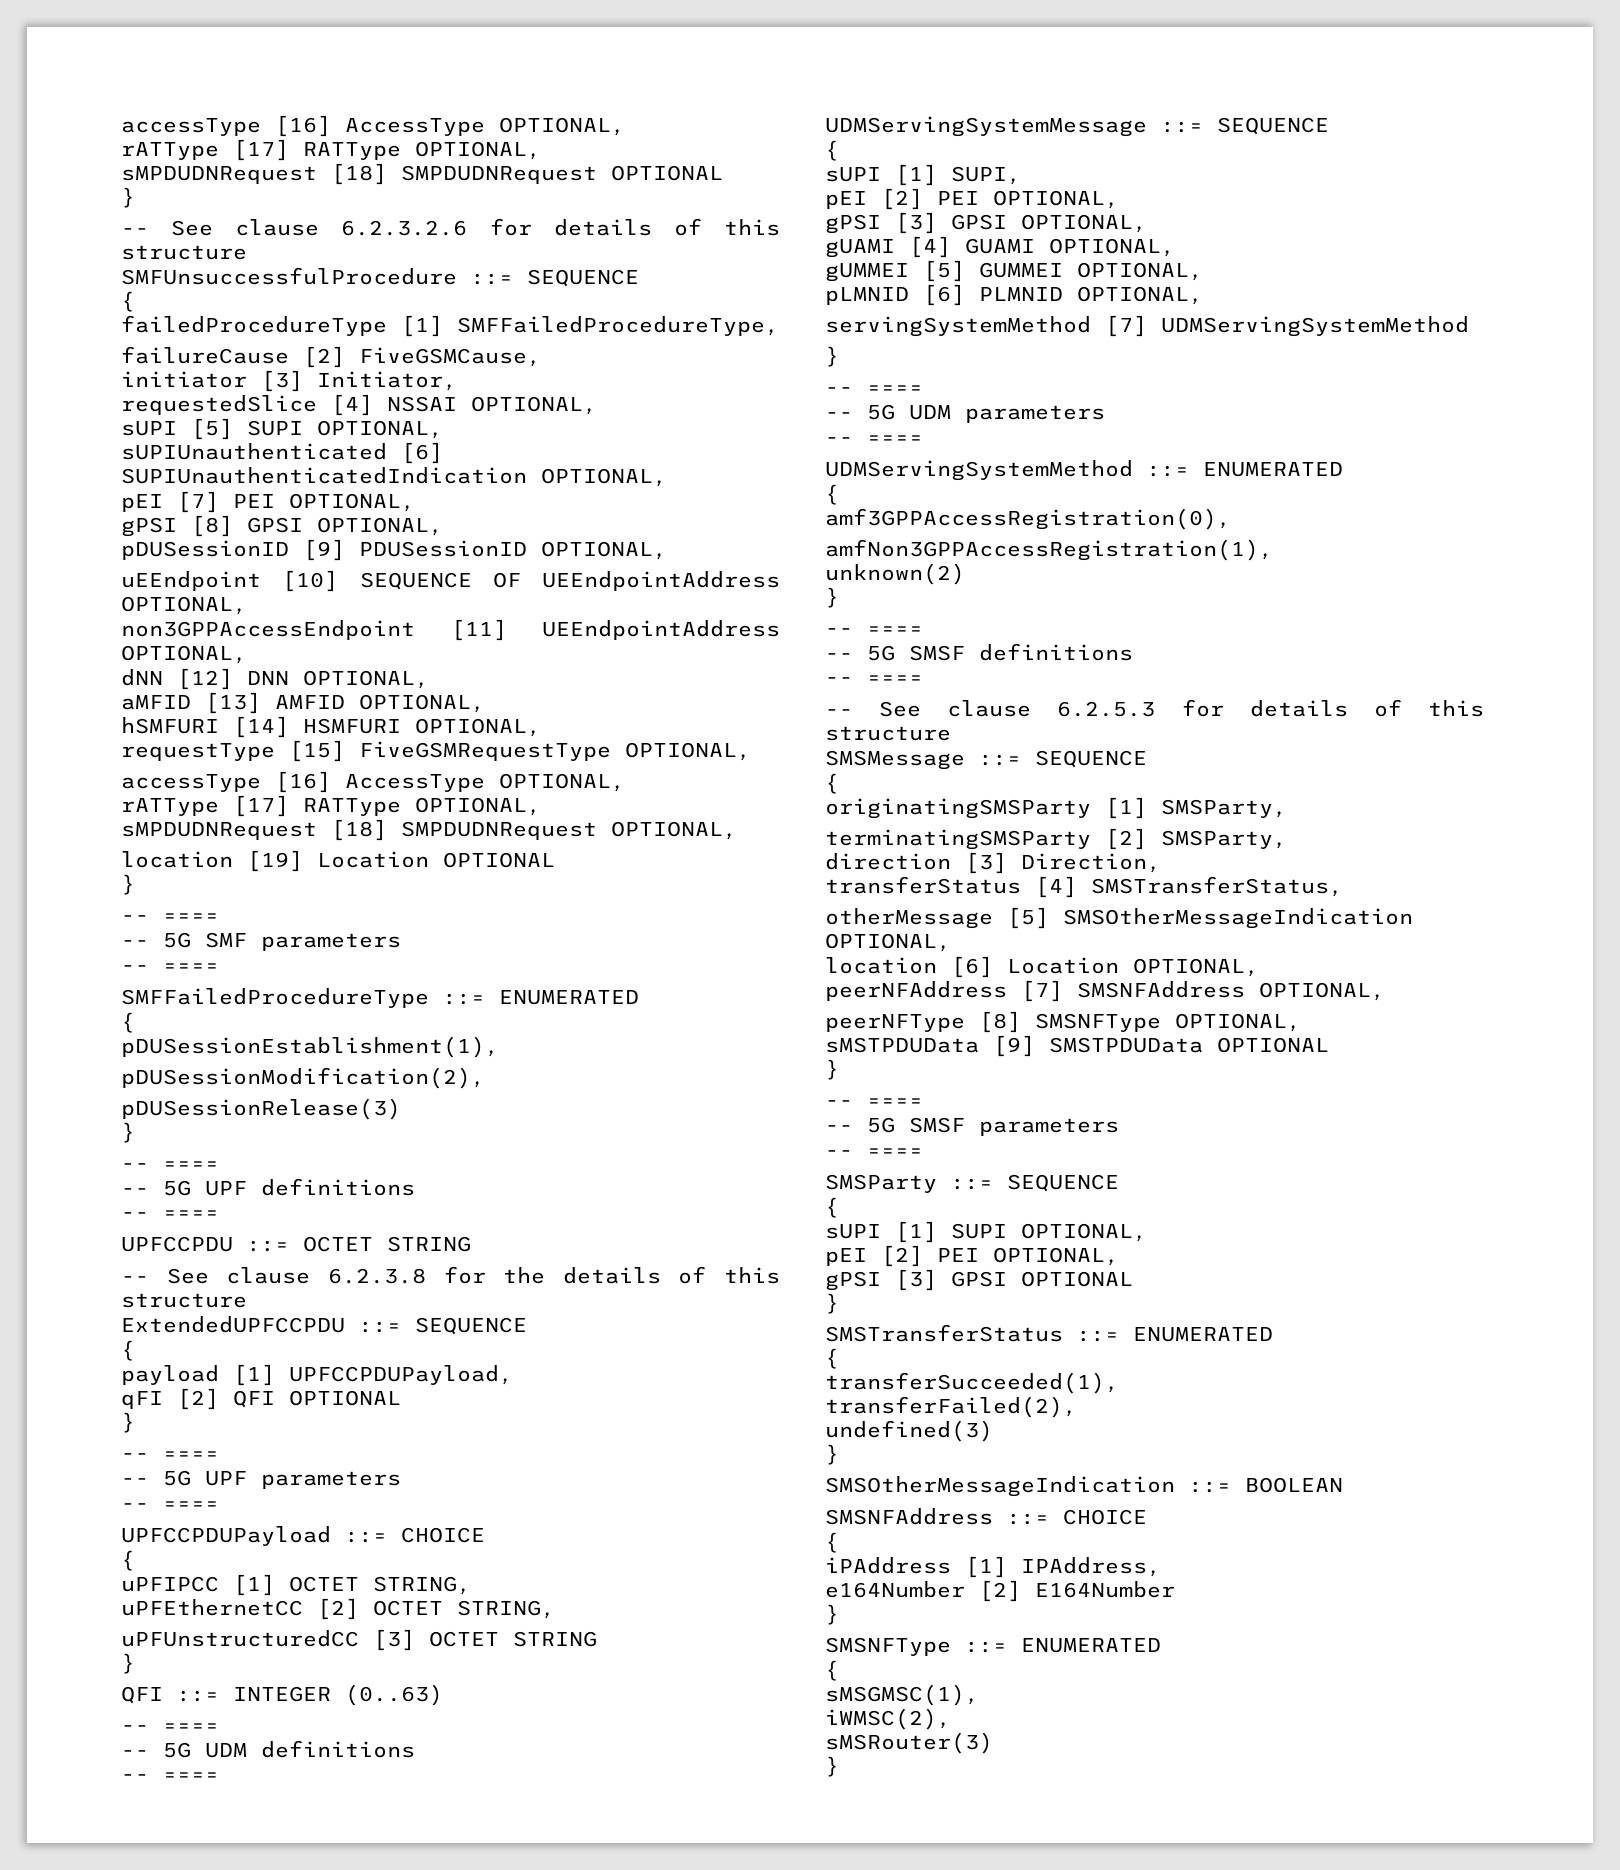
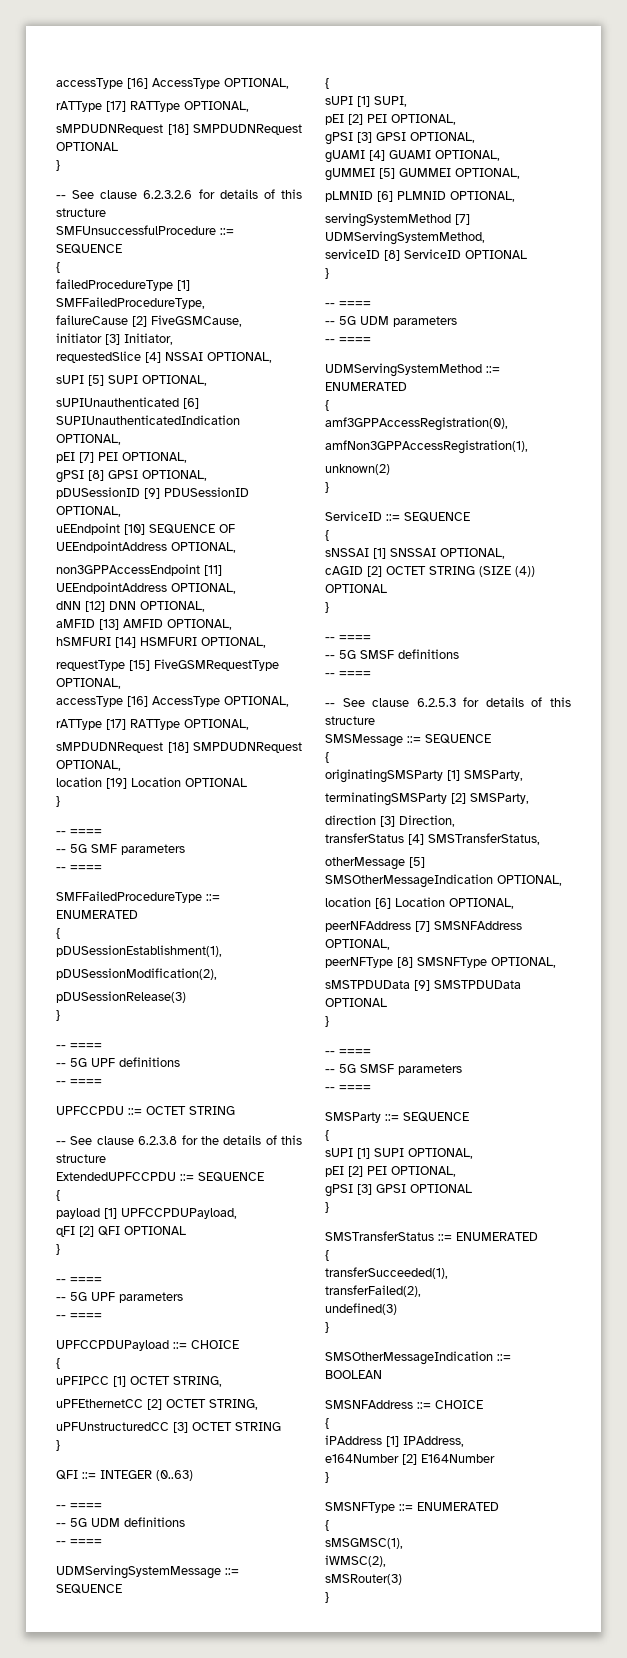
[1161,316,1469,337] UDMServingSystemMethod -> [325,231,485,245] [325,249,527,261] UDMServingSystemMethod, // serviceID [8] ServiceID OPTIONAL
(839, 597) none -> [325,511,470,522] [325,530,329,541] [325,548,505,559] [325,566,535,577] [325,584,387,593] [325,602,329,613] // ServiceID ::= SEQUENCE // { // sNSSAI [1] SNSSAI OPTIONAL, // cAGID [2] OCTET STRING (SIZE (4)) OPTIONAL // }

